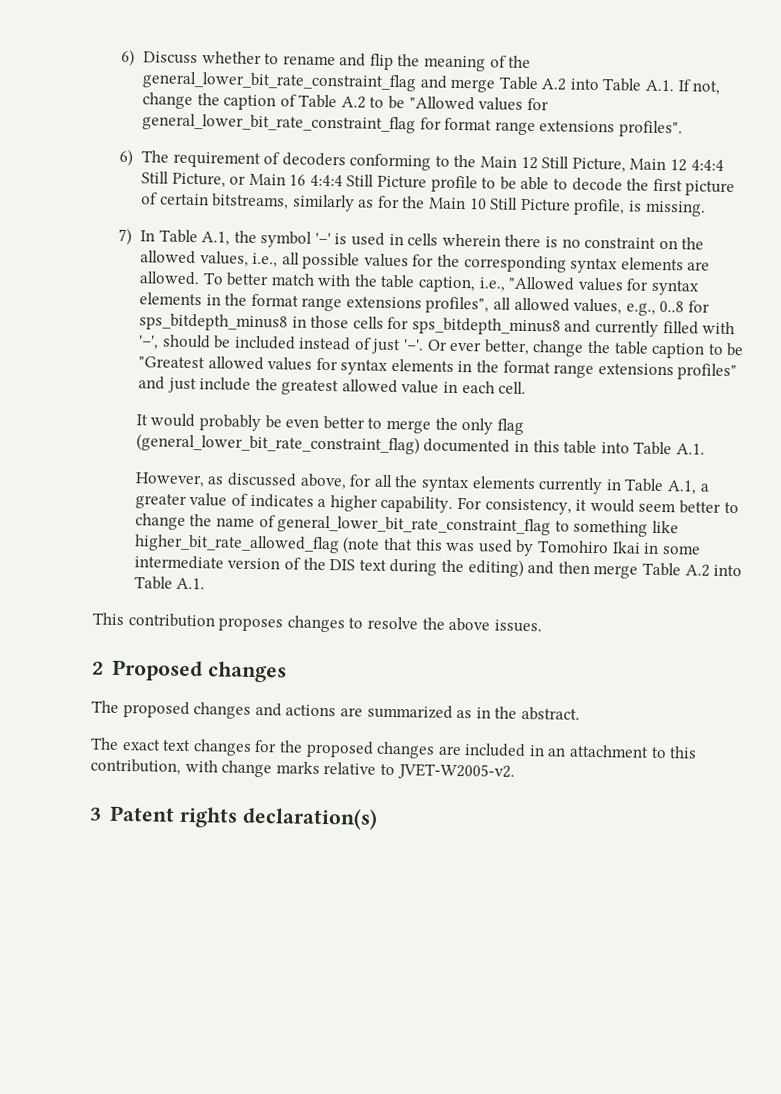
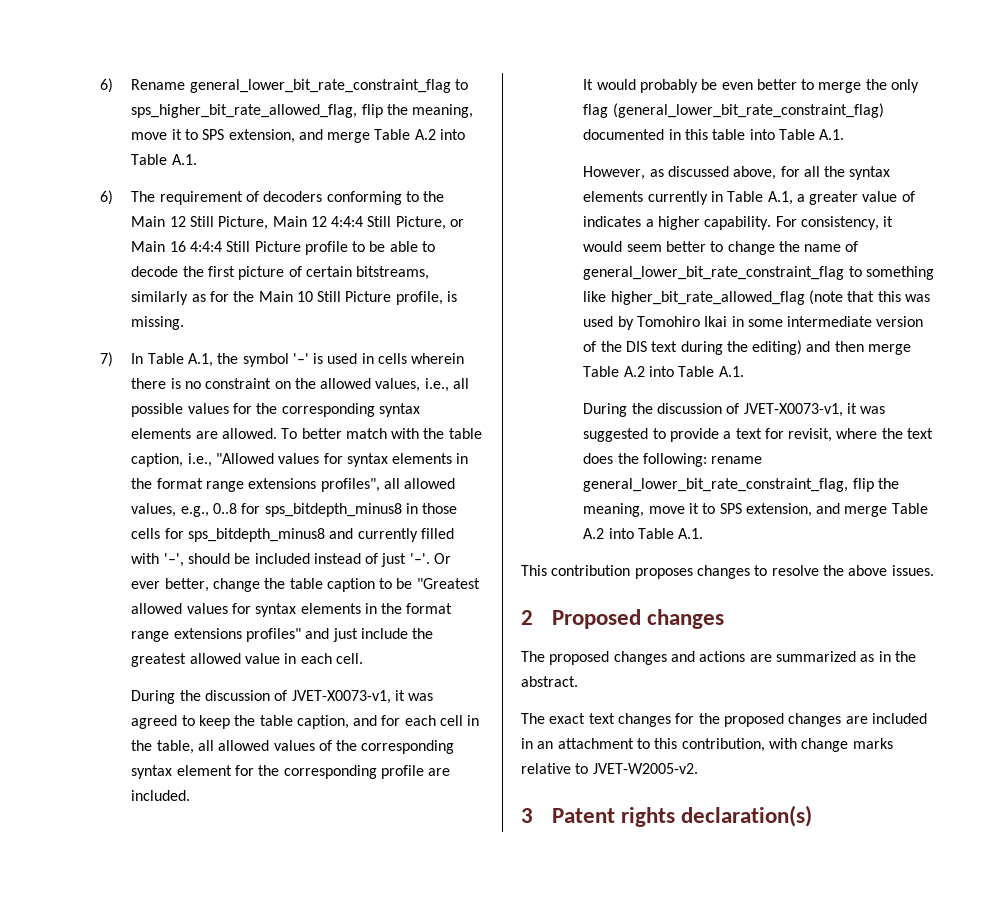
[121,48,532,72] [141,71,721,95] [141,92,549,111] [141,113,683,138] 6) Discuss whether to rename and flip the meaning of the general_lower_bit_rate_constraint_flag and merge Table A.2 into Table A.1. If not, change the caption of Table A.2 to be "Allowed values for general_lower_bit_rate_constraint_flag for format range extensions profiles". -> [100,78,468,93] [131,104,474,118] [131,129,466,143] [131,154,197,165] 6) Rename general_lower_bit_rate_constraint_flag to sps_higher_bit_rate_allowed_flag, flip the meaning, move it to SPS extension, and merge Table A.2 into Table A.1.
(527, 387) none -> [131,690,434,704] [131,715,480,729] [131,740,455,754] [131,765,451,779] [131,790,191,801] // During the discussion of JVET-X0073-v1, it was agreed to keep the table caption, and for each cell in the table, all allowed values of the corresponding syntax element for the corresponding profile are included.
(206, 583) none -> [583,403,886,417] [583,428,934,442] [583,453,763,467] [583,478,899,492] [583,503,928,517] [583,528,704,539] // During the discussion of JVET-X0073-v1, it was suggested to provide a text for revisit, where the text does the following: rename general_lower_bit_rate_constraint_flag, flip the meaning, move it to SPS extension, and merge Table A.2 into Table A.1.

